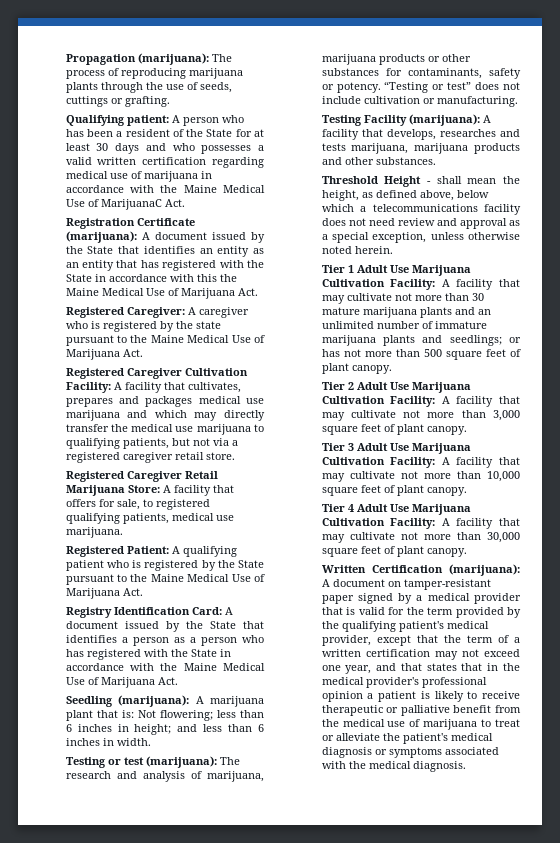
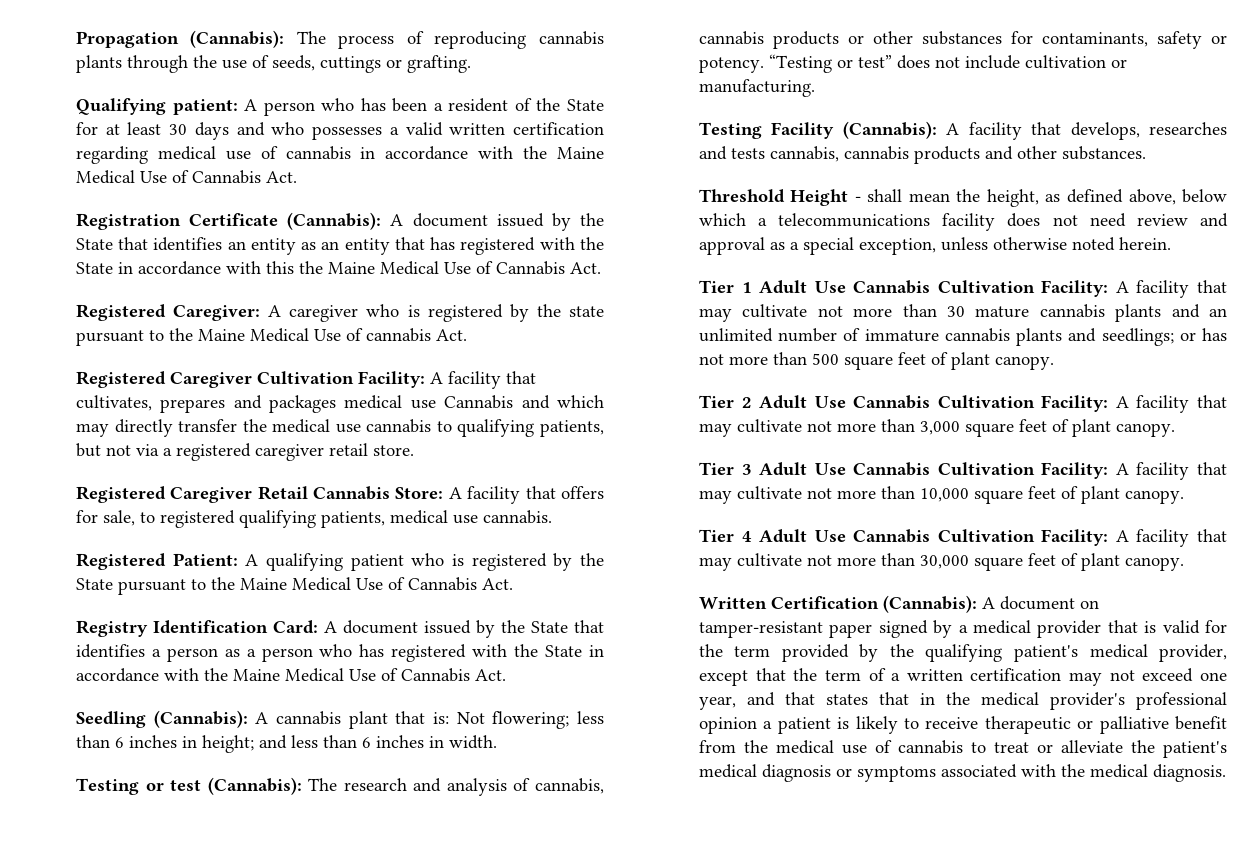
[137,53,209,65] (marijuana): -> [190,30,285,48] (Cannabis):
[188,68,243,79] marijuana -> [538,31,604,45] cannabis
[143,171,212,182] [65,185,265,193] [65,199,162,210] marijuana in accordance with the Maine Medical Use of MarijuanaC -> [285,146,605,160] [75,170,261,184] cannabis in accordance with the Maine Medical Use of Cannabis
[65,231,137,243] (marijuana): -> [287,212,382,230] (Cannabis):
[180,288,235,299] Marijuana -> [495,261,565,275] Cannabis
[65,349,120,360] Marijuana -> [365,328,431,342] cannabis
[65,410,120,421] marijuana -> [444,395,514,409] Cannabis
[196,424,251,435] marijuana -> [366,419,432,433] cannabis
[65,485,125,496] Marijuana -> [313,486,391,500] Cannabis
[65,527,123,538] marijuana. -> [482,510,552,524] cannabis.
[65,588,120,599] Marijuana -> [407,577,477,591] Cannabis
[100,677,155,688] Marijuana -> [400,668,470,682] Cannabis
[118,695,264,707] (marijuana): A marijuana -> [153,710,341,728] (Cannabis): A cannabis
[145,756,217,768] (marijuana): -> [207,777,302,795] (Cannabis):
[207,771,264,782] [321,54,376,65] marijuana, marijuana -> [534,778,604,794] [698,31,764,45] cannabis, cannabis
[408,114,480,126] (marijuana): -> [842,121,937,139] (Cannabis):
[351,143,469,154] marijuana, marijuana -> [769,146,909,162] cannabis, cannabis
[411,265,471,276] Marijuana -> [853,280,931,294] Cannabis
[362,307,417,318] marijuana -> [1039,304,1105,318] cannabis
[321,335,376,346] marijuana -> [944,328,1010,342] cannabis
[411,382,471,393] Marijuana -> [853,395,931,409] Cannabis
[411,443,471,454] Marijuana -> [853,462,931,476] Cannabis
[411,504,471,515] Marijuana -> [853,529,931,543] Cannabis
[449,564,520,576] (marijuana): -> [882,595,977,613] (Cannabis):
[423,719,478,730] marijuana -> [897,740,963,754] cannabis

